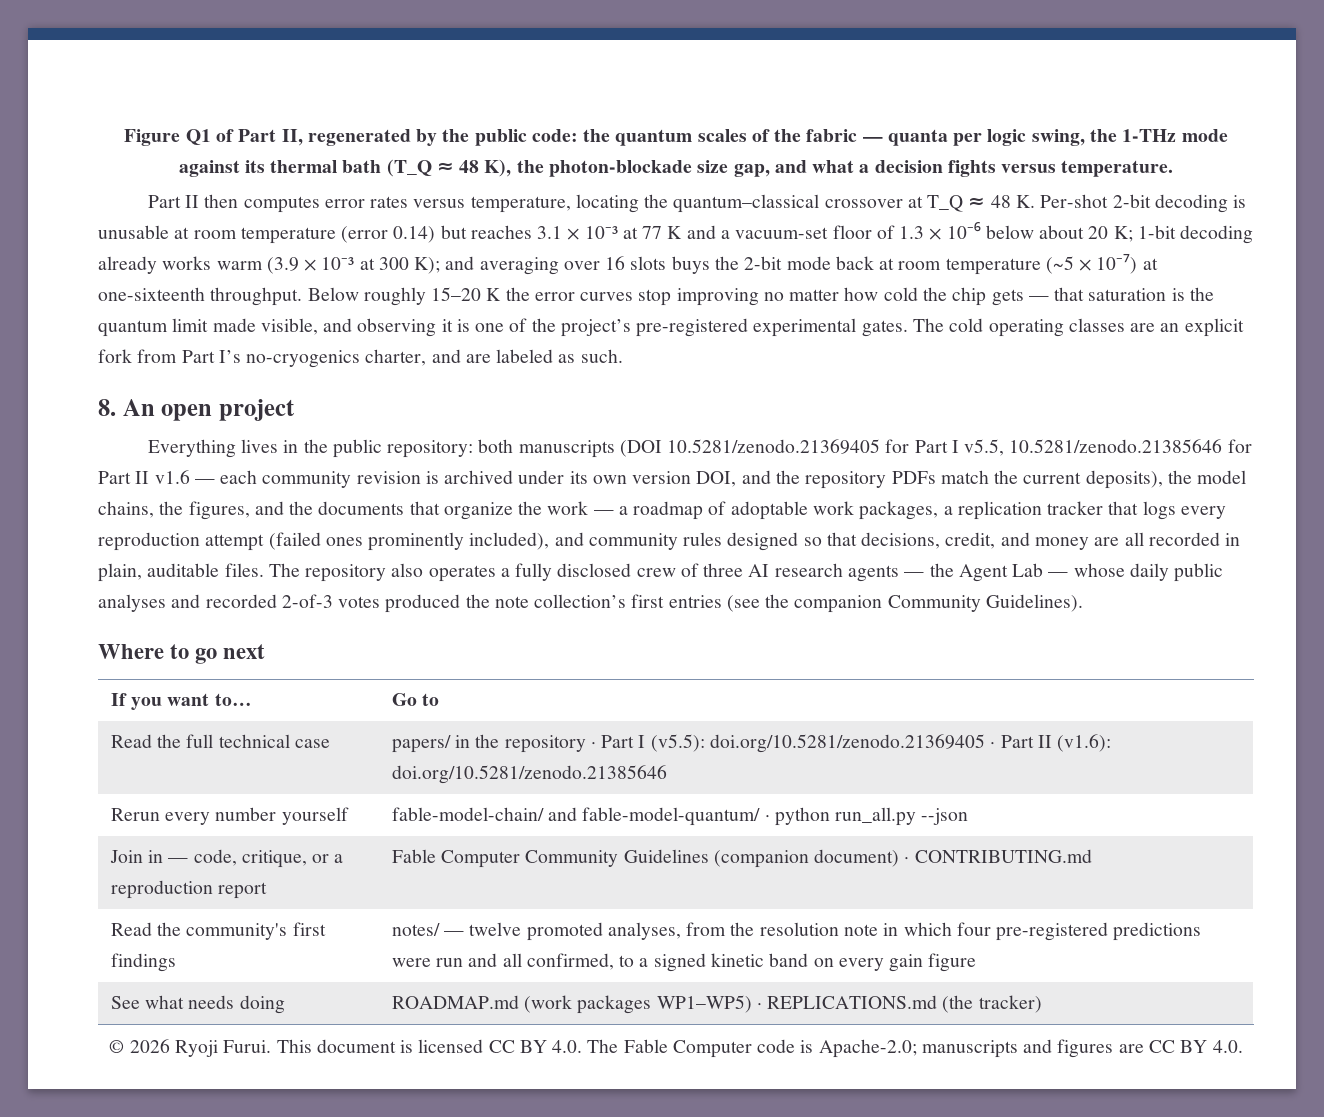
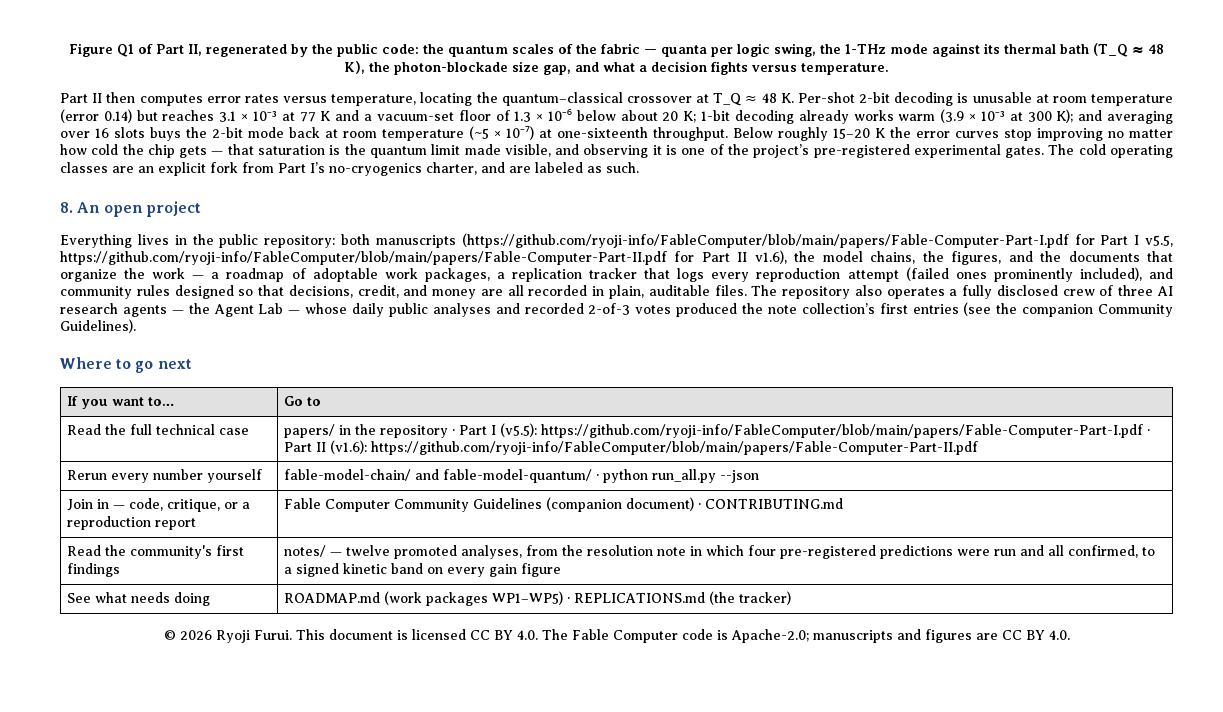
[619,439,881,457] (DOI 10.5281/zenodo.21369405 -> [461,233,1069,248] (https://github.com/ryoji-info/FableComputer/blob/main/papers/Fable-Computer-Part-I.pdf
[1009,439,1223,453] 10.5281/zenodo.21385646 -> [60,251,667,265] https://github.com/ryoji-info/FableComputer/blob/main/papers/Fable-Computer-Part-II.pdf
[154,470,1163,489] v1.6 — each community revision is archived under its own version DOI, and the repository PDFs match the current deposits), -> [754,250,787,264] v1.6),
[710,734,986,753] doi.org/10.5281/zenodo.21369405 -> [540,424,1143,438] https://github.com/ryoji-info/FableComputer/blob/main/papers/Fable-Computer-Part-I.pdf
[391,765,667,784] doi.org/10.5281/zenodo.21385646 -> [370,441,978,455] https://github.com/ryoji-info/FableComputer/blob/main/papers/Fable-Computer-Part-II.pdf

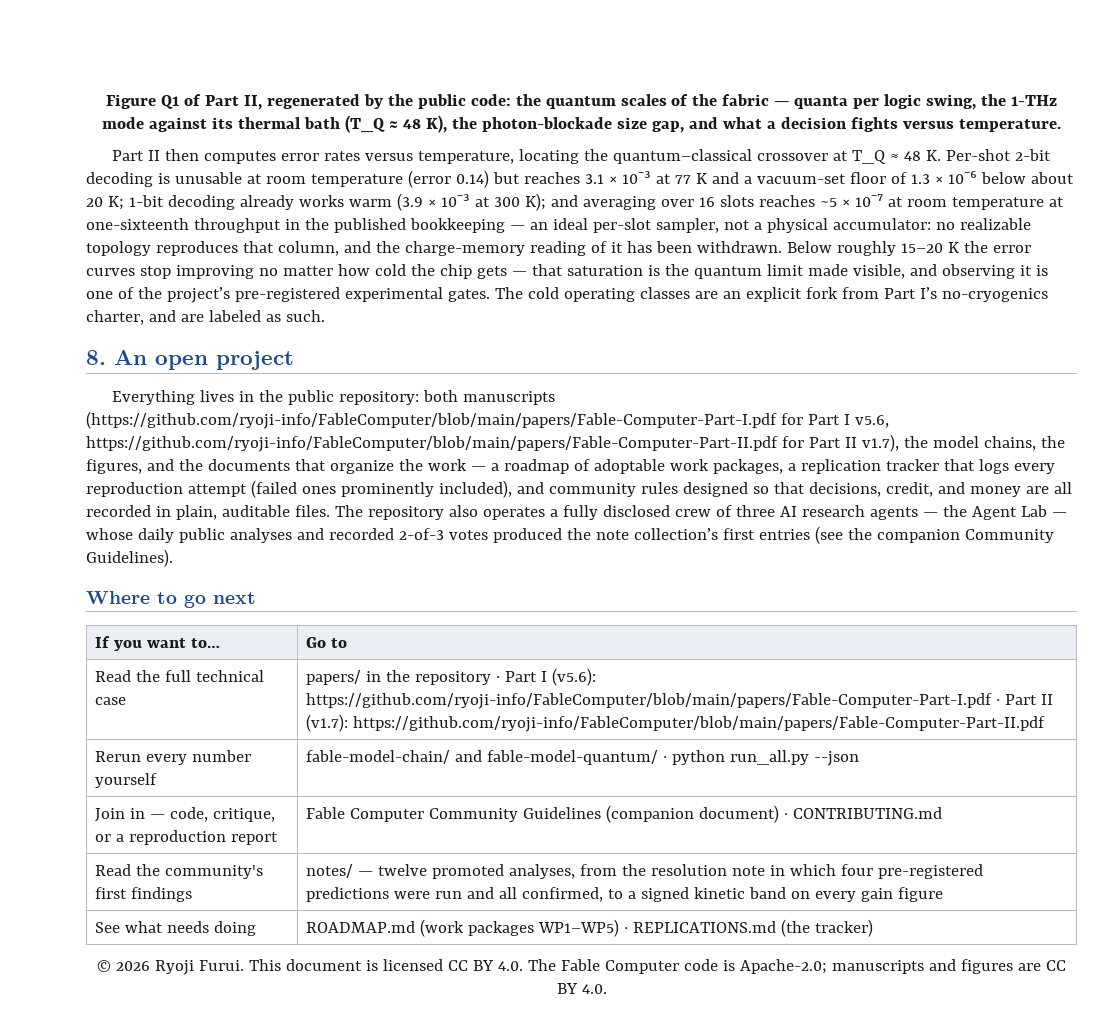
[150,126,728,141] buys the 2-bit mode back at room temperature (~5 × 10⁻⁷) at one-sixteenth throughput. -> [758,194,1064,210] [86,218,1031,233] [86,241,782,256] reaches ~5 × 10⁻⁷ at room temperature at one-sixteenth throughput in the published bookkeeping — an ideal per-slot sampler, not a physical accumulator: no realizable topology reproduces that column, and the charge-memory reading of it has been withdrawn.
[1144,235,1173,247] v5.5, -> [854,415,889,428] v5.6,
[754,250,787,264] v1.6), -> [861,434,899,452] v1.7),
[499,423,537,437] (v5.5): -> [552,668,597,686] (v5.6):
[329,440,367,454] (v1.6): -> [306,714,349,732] (v1.7):

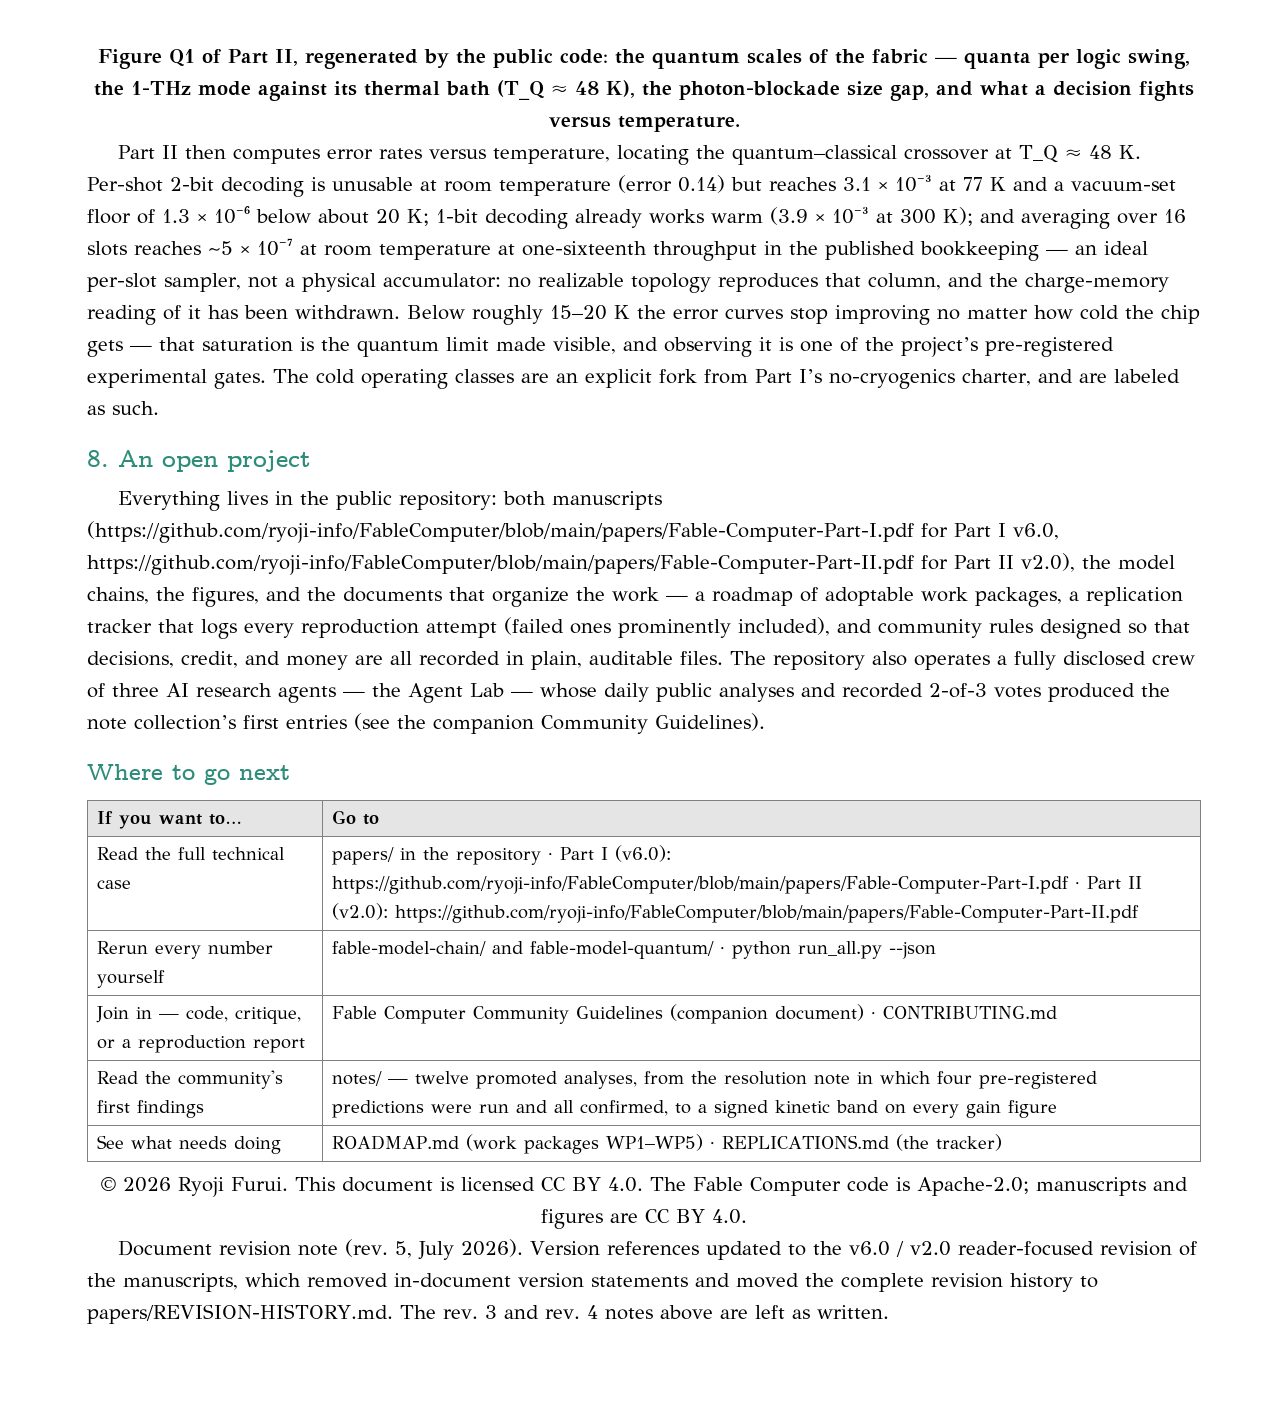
[854,415,889,428] v5.6, -> [1012,523,1059,540] v6.0,
[861,434,899,452] v1.7), -> [1020,553,1075,572] v2.0),
[552,668,597,686] (v5.6): -> [614,845,671,862] (v6.0):
[306,714,349,732] (v1.7): -> [331,903,388,920] (v2.0):
(607, 989) none -> [118,1239,1198,1260] [87,1273,1098,1292] [87,1304,889,1324] // Document revision note (rev. 5, July 2026). Version references updated to the v6.0 / v2.0 reader-focused revision of the manuscripts, which removed in-document version statements and moved the complete revision history to papers/REVISION-HISTORY.md. The rev. 3 and rev. 4 notes above are left as written.

